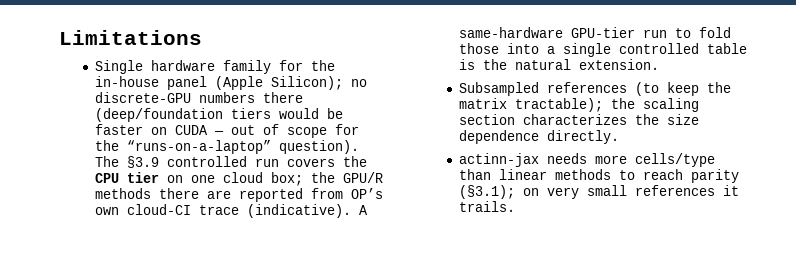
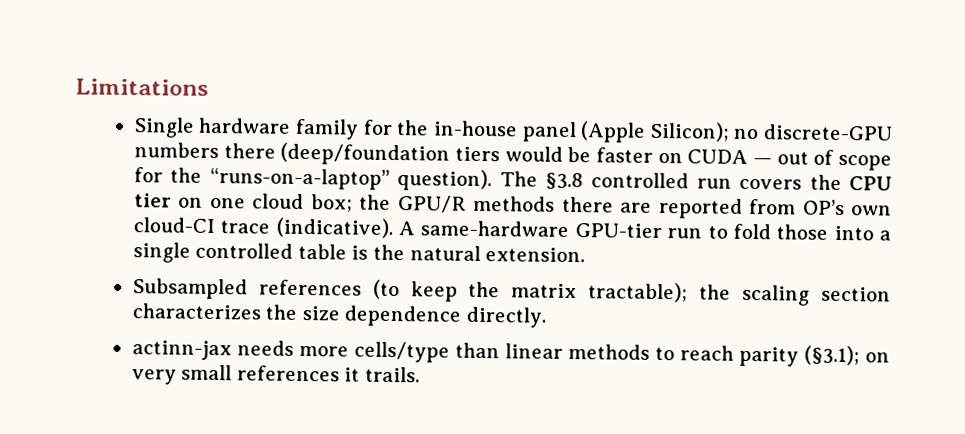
[126,156,159,168] §3.9 -> [544,172,584,191] §3.8

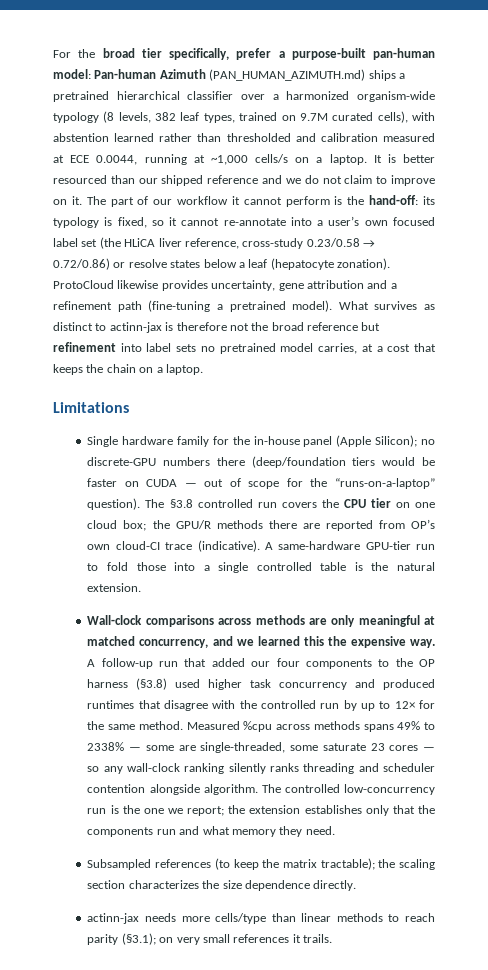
(75, 87) none -> [53,48,435,60] [53,69,405,81] [53,91,435,102] [53,111,436,123] [53,133,435,142] [53,154,436,165] [53,175,435,186] [53,195,436,207] [53,216,435,228] [53,237,375,249] [53,258,390,270] [53,280,397,291] [53,300,435,312] [53,322,381,333] [53,342,437,354] [53,364,203,375] For the broad tier specifically, prefer a purpose-built pan-human model: Pan-human Azimuth (PAN_HUMAN_AZIMUTH.md) ships a pretrained hierarchical classifier over a harmonized organism-wide typology (8 levels, 382 leaf types, trained on 9.7M curated cells), with abstention learned rather than thresholded and calibration measured at ECE 0.0044, running at ~1,000 cells/s on a laptop. It is better resourced than our shipped reference and we do not claim to improve on it. The part of our workflow it cannot perform is the hand-off: its typology is fixed, so it cannot re-annotate into a user’s own focused label set (the HLiCA liver reference, cross-study 0.23/0.58 → 0.72/0.86) or resolve states below a leaf (hepatocyte zonation). ProtoCloud likewise provides uncertainty, gene attribution and a refinement path (fine-tuning a pretrained model). What survives as distinct to actinn-jax is therefore not the broad reference but refinement into label sets no pretrained model carries, at a cost that keeps the chain on a laptop. //
(586, 255) none -> [87,615,435,627] [87,636,435,648] [87,658,435,669] [87,678,435,690] [87,700,435,711] [87,721,435,732] [87,742,435,753] [87,763,435,774] [87,784,435,795] [87,805,435,816] [87,826,335,837] // Wall-clock comparisons across methods are only meaningful at matched concurrency, and we learned this the expensive way. A follow-up run that added our four components to the OP harness (§3.8) used higher task concurrency and produced runtimes that disagree with the controlled run by up to 12× for the same method. Measured %cpu across methods spans 49% to 2338% — some are single-threaded, some saturate 23 cores — so any wall-clock ranking silently ranks threading and scheduler contention alongside algorithm. The controlled low-concurrency run is the one we report; the extension establishes only that the components run and what memory they need.

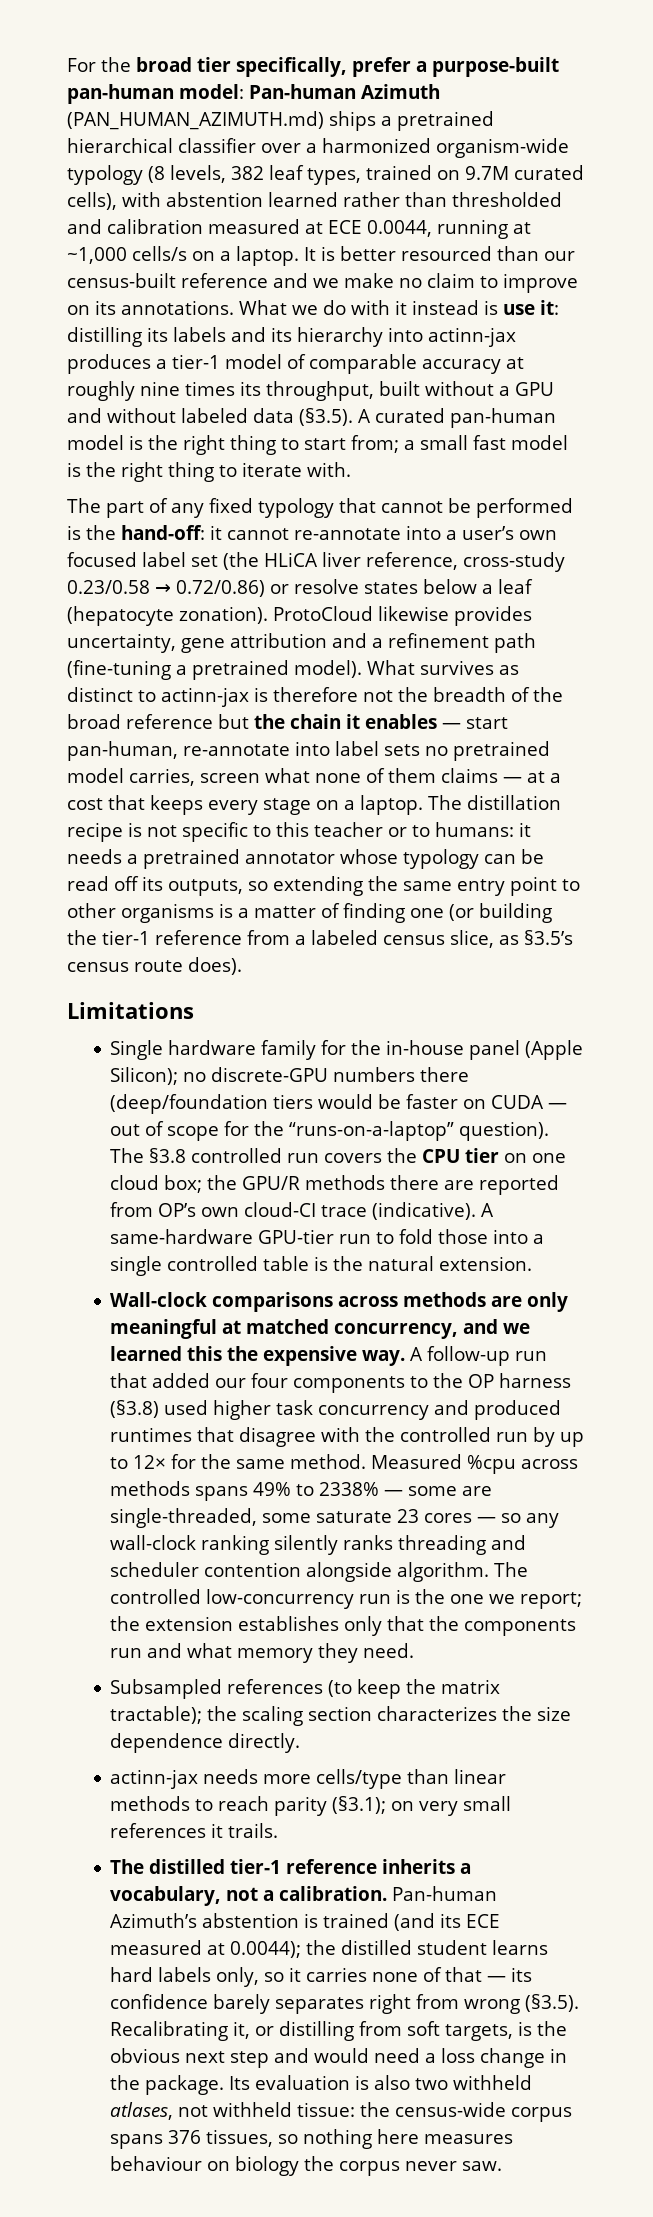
[161,175,204,186] shipped -> [67,273,176,288] census-built
[304,175,342,184] do not -> [344,273,422,288] make no
[71,195,436,207] [53,217,164,228] it. The part of our workflow it cannot perform is the hand-off: its typology is fixed, so -> [95,300,559,315] [67,327,516,347] [67,354,524,374] [67,381,554,401] [67,408,556,428] [67,435,568,455] [67,462,351,482] [67,498,573,518] [67,525,205,540] its annotations. What we do with it instead is use it: distilling its labels and its hierarchy into actinn-jax produces a tier-1 model of comparable accuracy at roughly nine times its throughput, built without a GPU and without labeled data (§3.5). A curated pan-human model is the right thing to start from; a small fast model is the right thing to iterate with. // The part of any fixed typology that cannot be performed is the hand-off:
[271,322,381,331] [53,342,116,352] broad reference but refinement -> [433,687,563,702] [67,714,508,729] [67,741,290,761] breadth of the broad reference but the chain it enables — start pan-human, re-annotate
(358, 348) none -> [200,768,522,783] screen what none of them claims —
[86,364,203,375] the chain on a laptop. -> [208,795,561,815] [67,822,531,842] [67,849,544,869] [67,876,580,896] [67,903,552,923] [67,930,573,948] [67,957,242,975] every stage on a laptop. The distillation recipe is not specific to this teacher or to humans: it needs a pretrained annotator whose typology can be read off its outputs, so extending the same entry point to other organisms is a matter of finding one (or building the tier-1 reference from a labeled census slice, as §3.5’s census route does).
(333, 938) none -> [110,1859,472,1874] [110,1886,498,1906] [110,1913,501,1931] [110,1940,549,1958] [110,1967,533,1987] [110,1994,580,2014] [110,2021,568,2041] [110,2048,568,2068] [110,2075,533,2095] [110,2102,573,2122] [110,2129,514,2149] [110,2156,503,2176] // The distilled tier-1 reference inherits a vocabulary, not a calibration. Pan-human Azimuth’s abstention is trained (and its ECE measured at 0.0044); the distilled student learns hard labels only, so it carries none of that — its confidence barely separates right from wrong (§3.5). Recalibrating it, or distilling from soft targets, is the obvious next step and would need a loss change in the package. Its evaluation is also two withheld atlases, not withheld tissue: the census-wide corpus spans 376 tissues, so nothing here measures behaviour on biology the corpus never saw.

